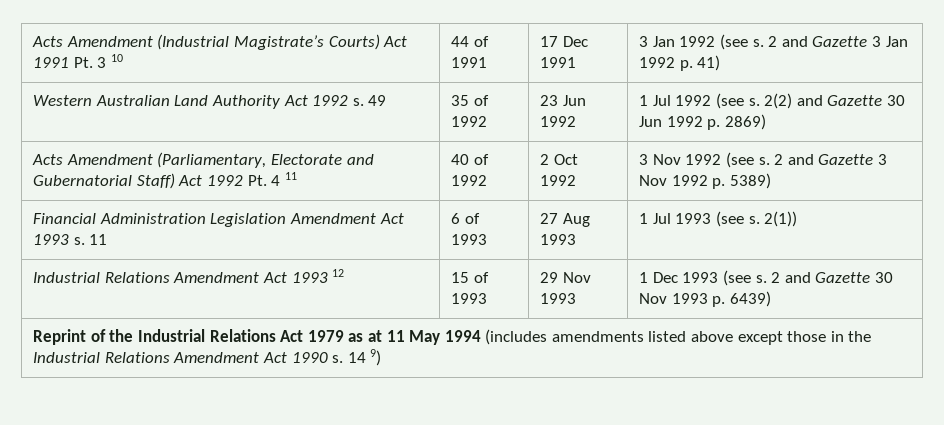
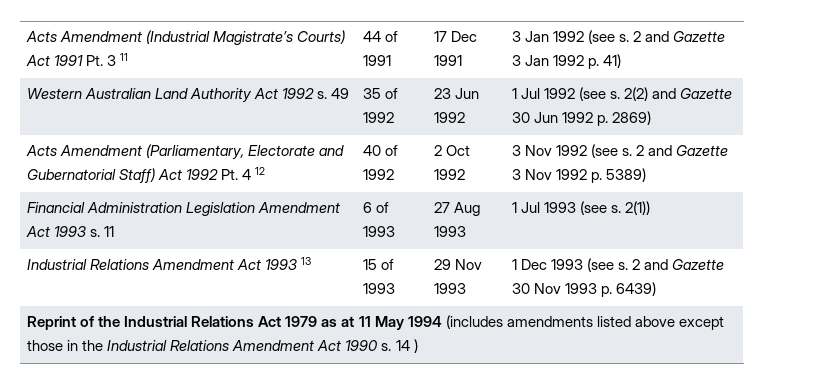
[110,54,123,62] 10 -> [120,53,129,61] 11
[284,172,297,180] 11 -> [255,167,266,175] 12
[332,269,345,277] 12 -> [301,257,312,265] 13
[370,349,382,366] 9) -> [413,339,418,353] )

